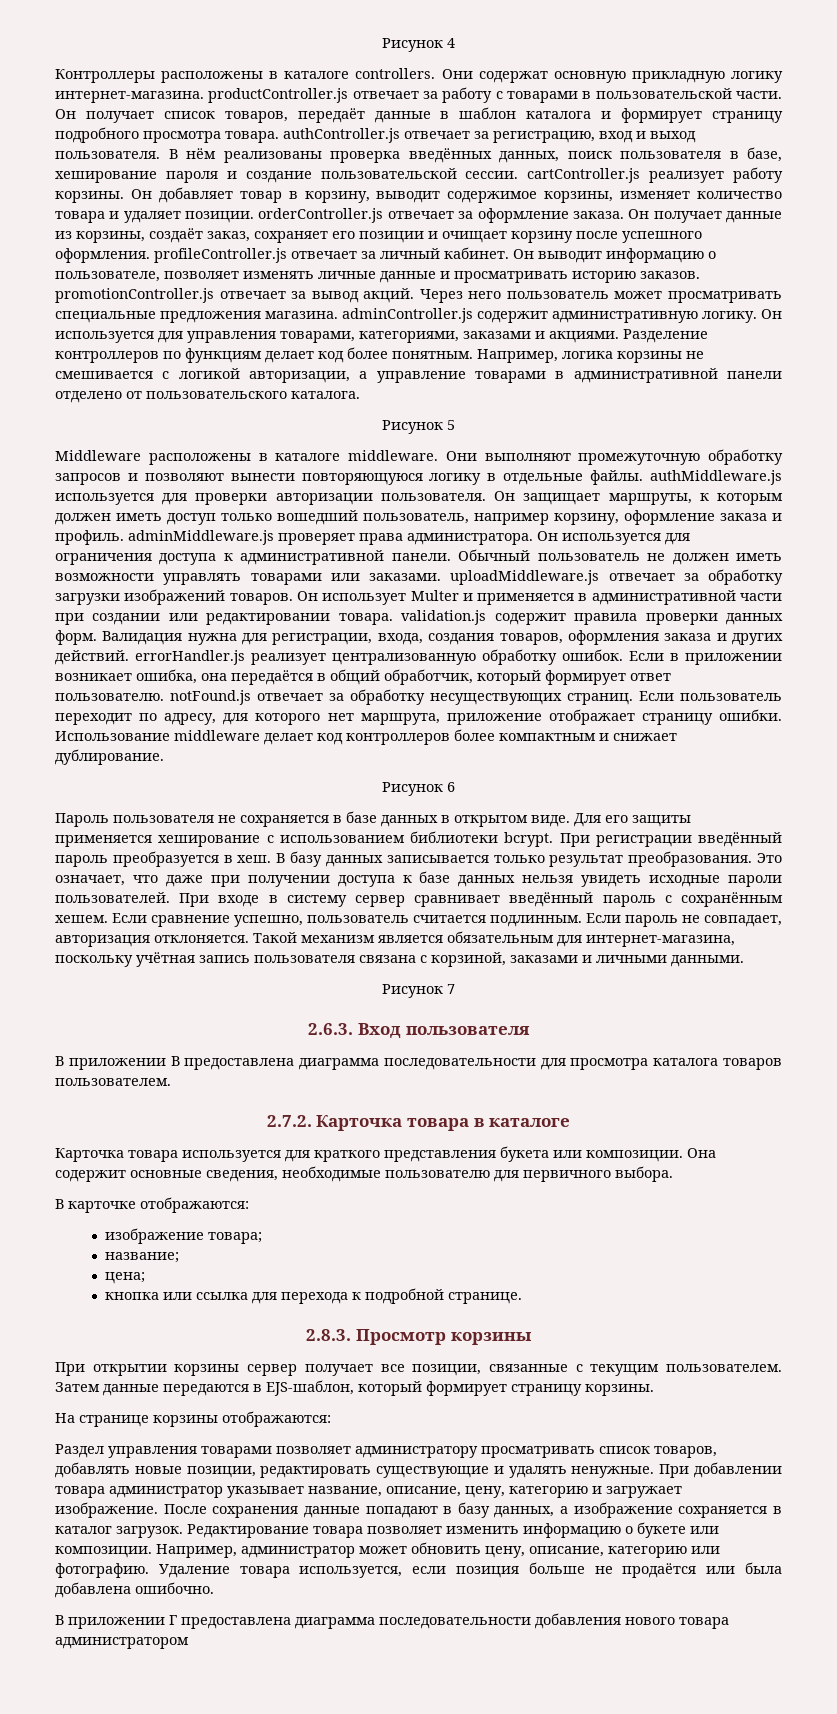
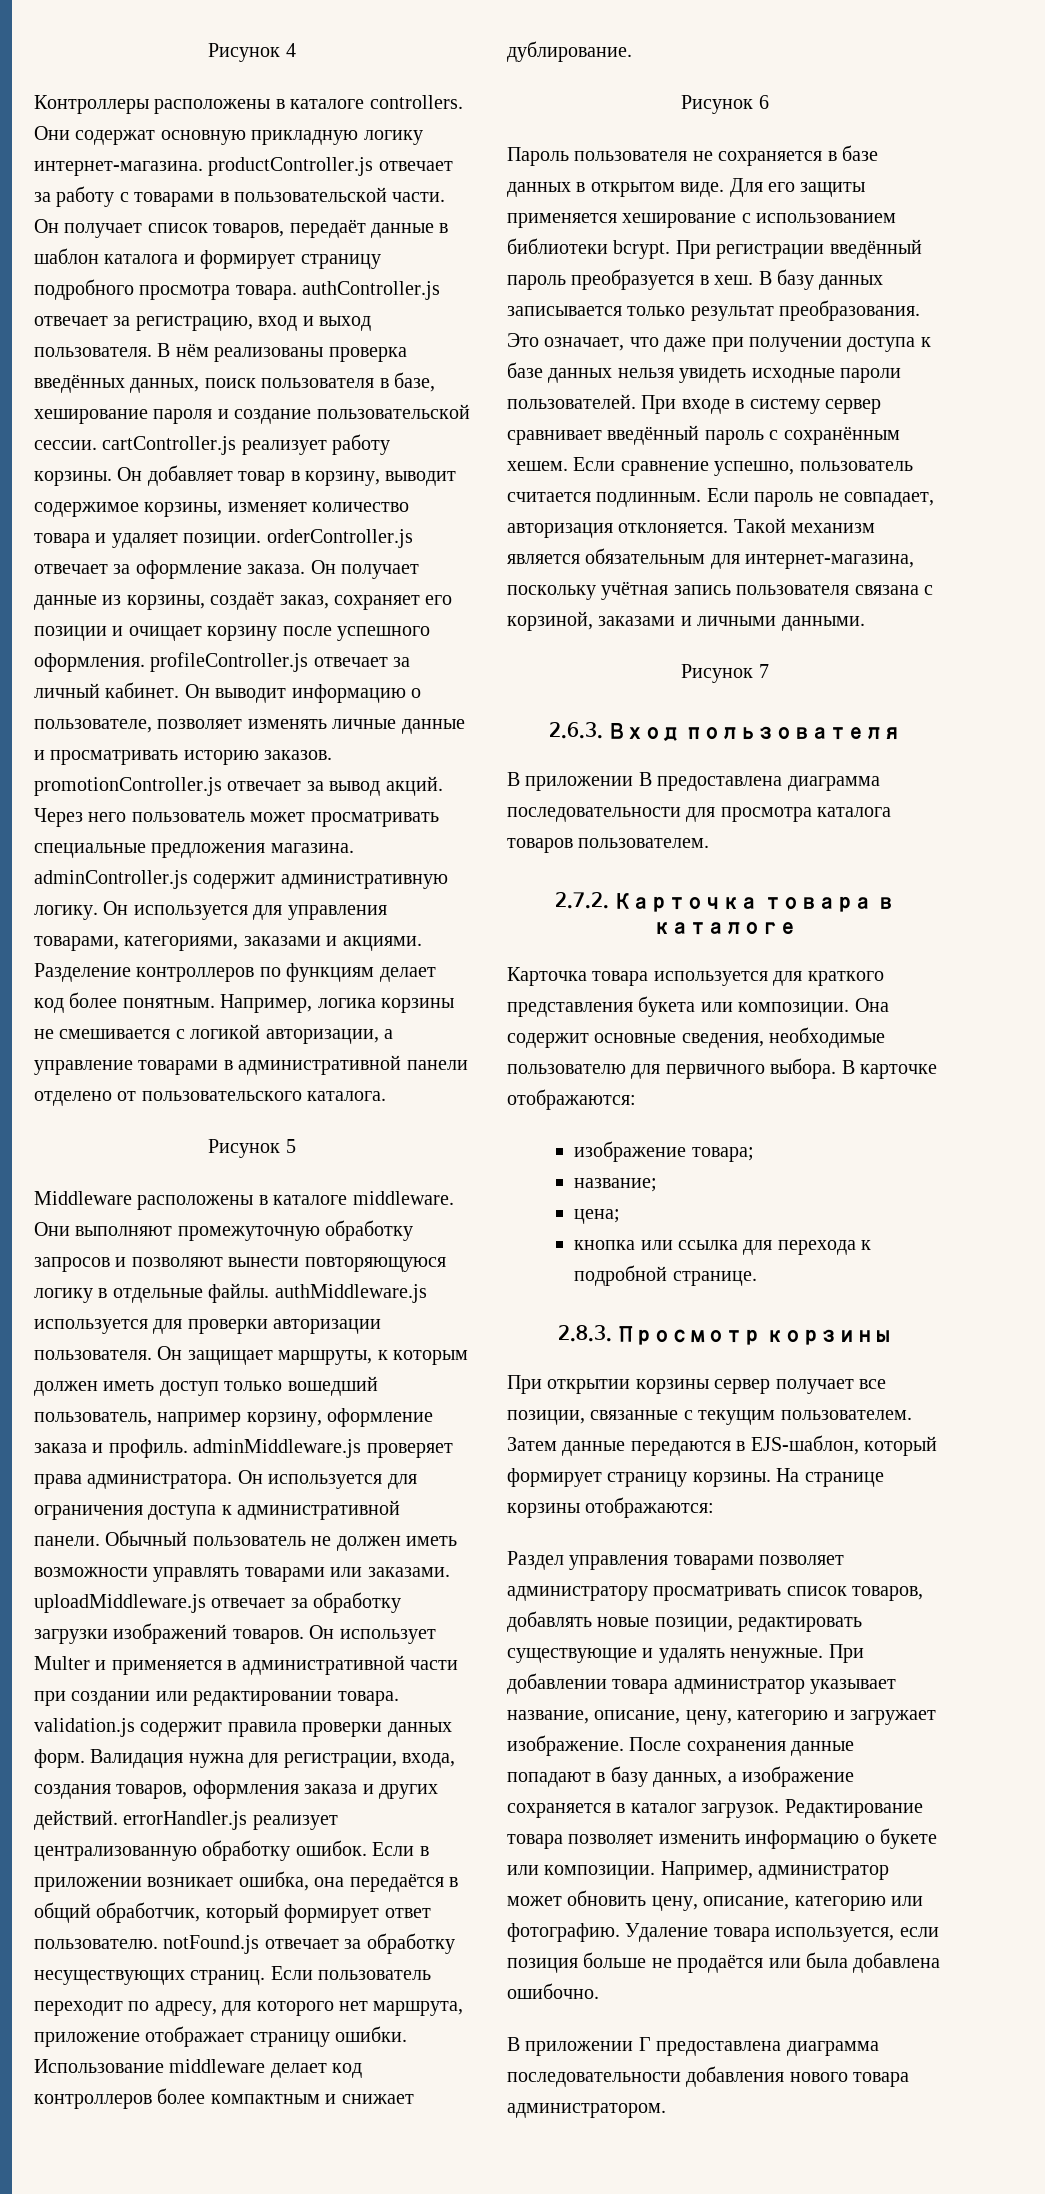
(673, 1174) // -> (837, 1068) none
(654, 1390) // -> (771, 1479) none
[55,1637,189,1649] администратором -> [507,2103,666,2118] администратором.

